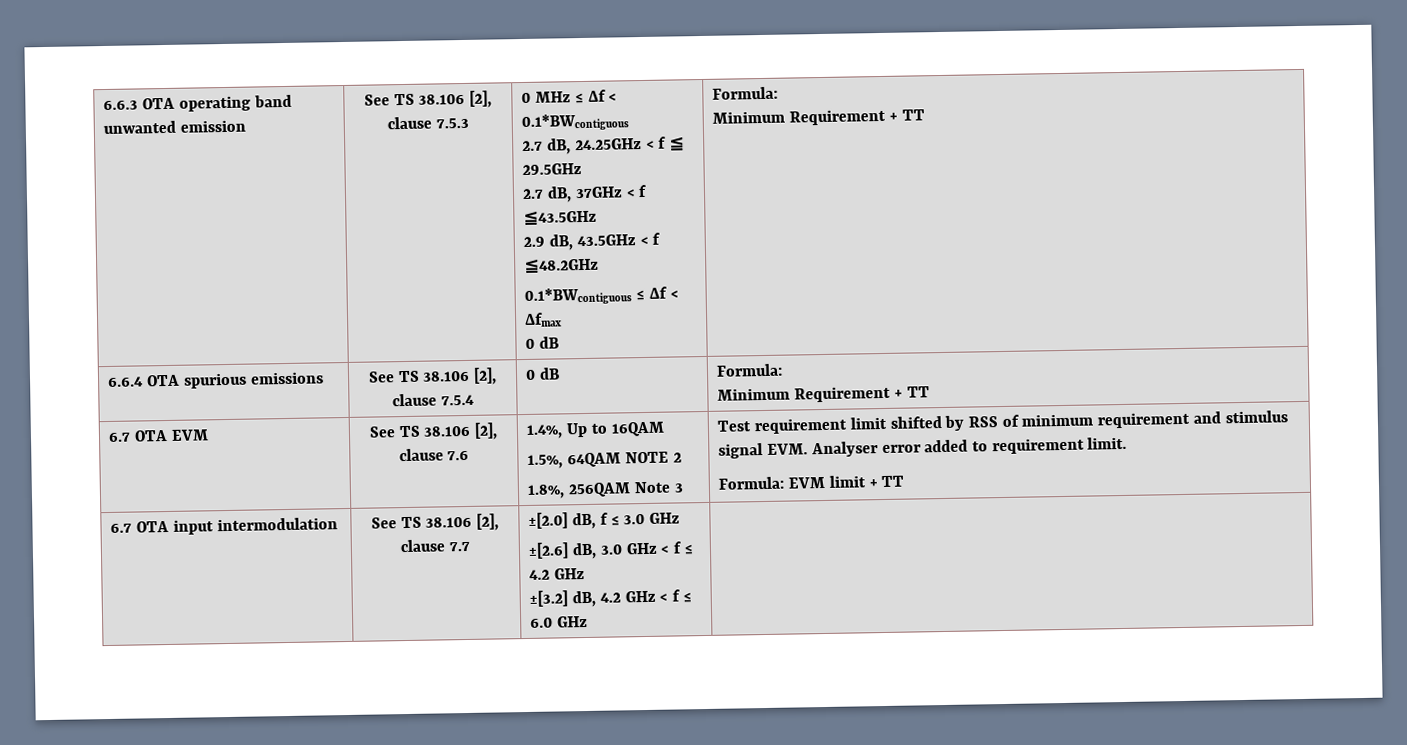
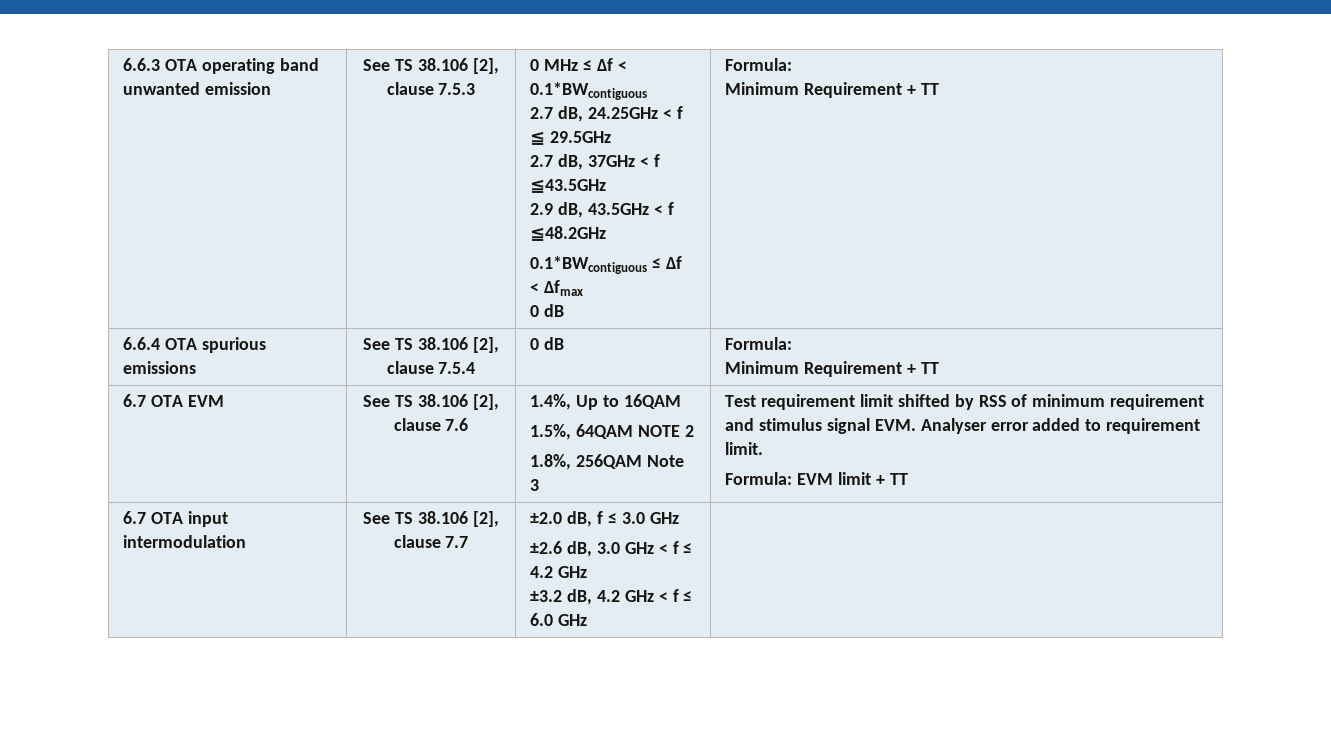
[528,512,569,529] ±[2.0] -> [530,512,563,524] ±2.0
[528,542,570,559] ±[2.6] -> [530,541,563,554] ±2.6
[529,590,569,607] ±[3.2] -> [530,590,563,602] ±3.2

